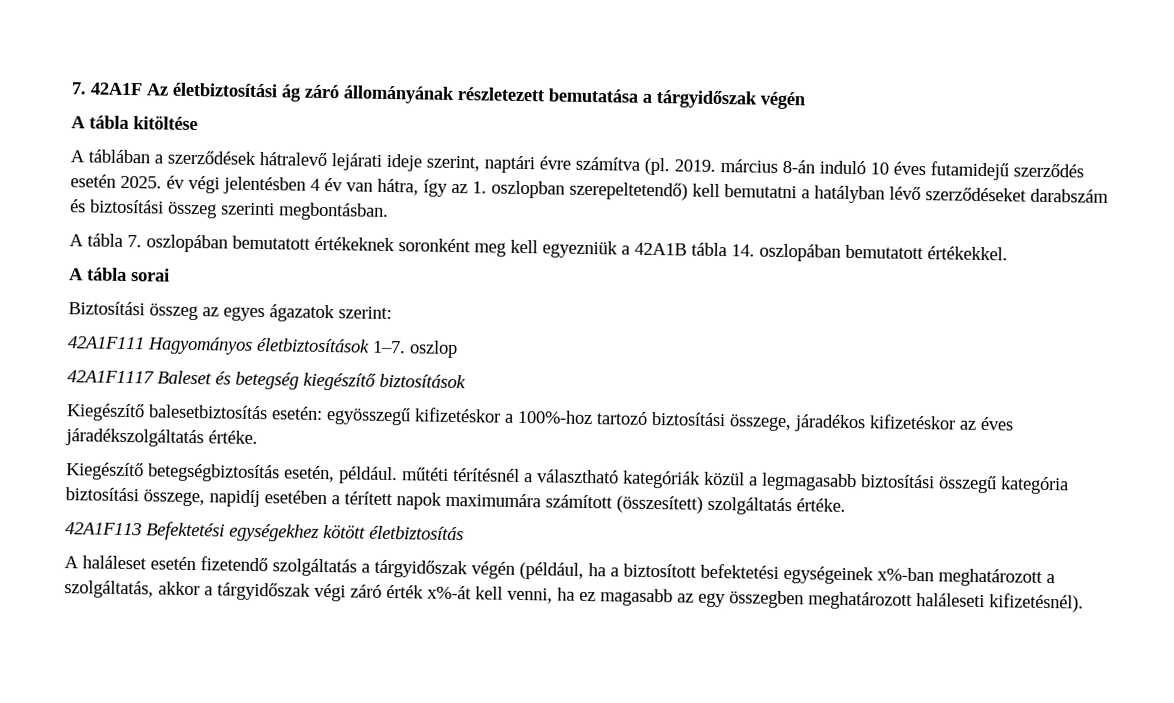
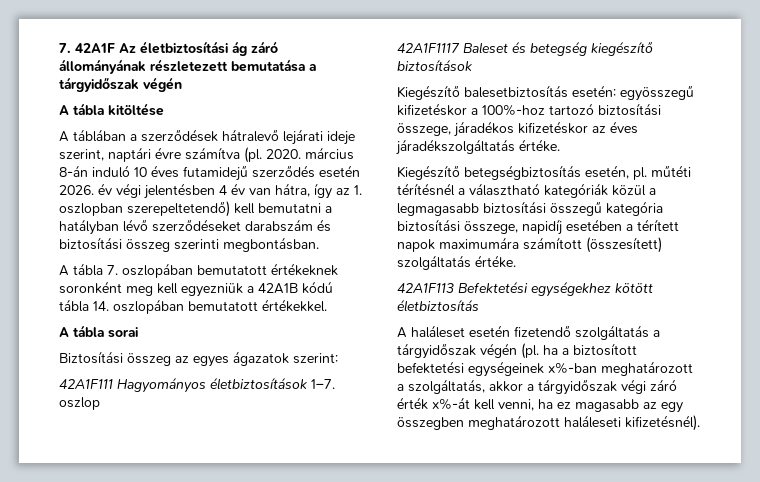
[674,159,716,172] 2019. -> [266,149,301,159] 2020.
[120,175,162,189] 2025. -> [59,185,94,195] 2026.
(687, 249) none -> [302,281,333,294] kódú
[338,466,398,485] például. -> [633,167,647,180] pl.
[519,562,584,580] (például, -> [521,343,539,359] (pl.

